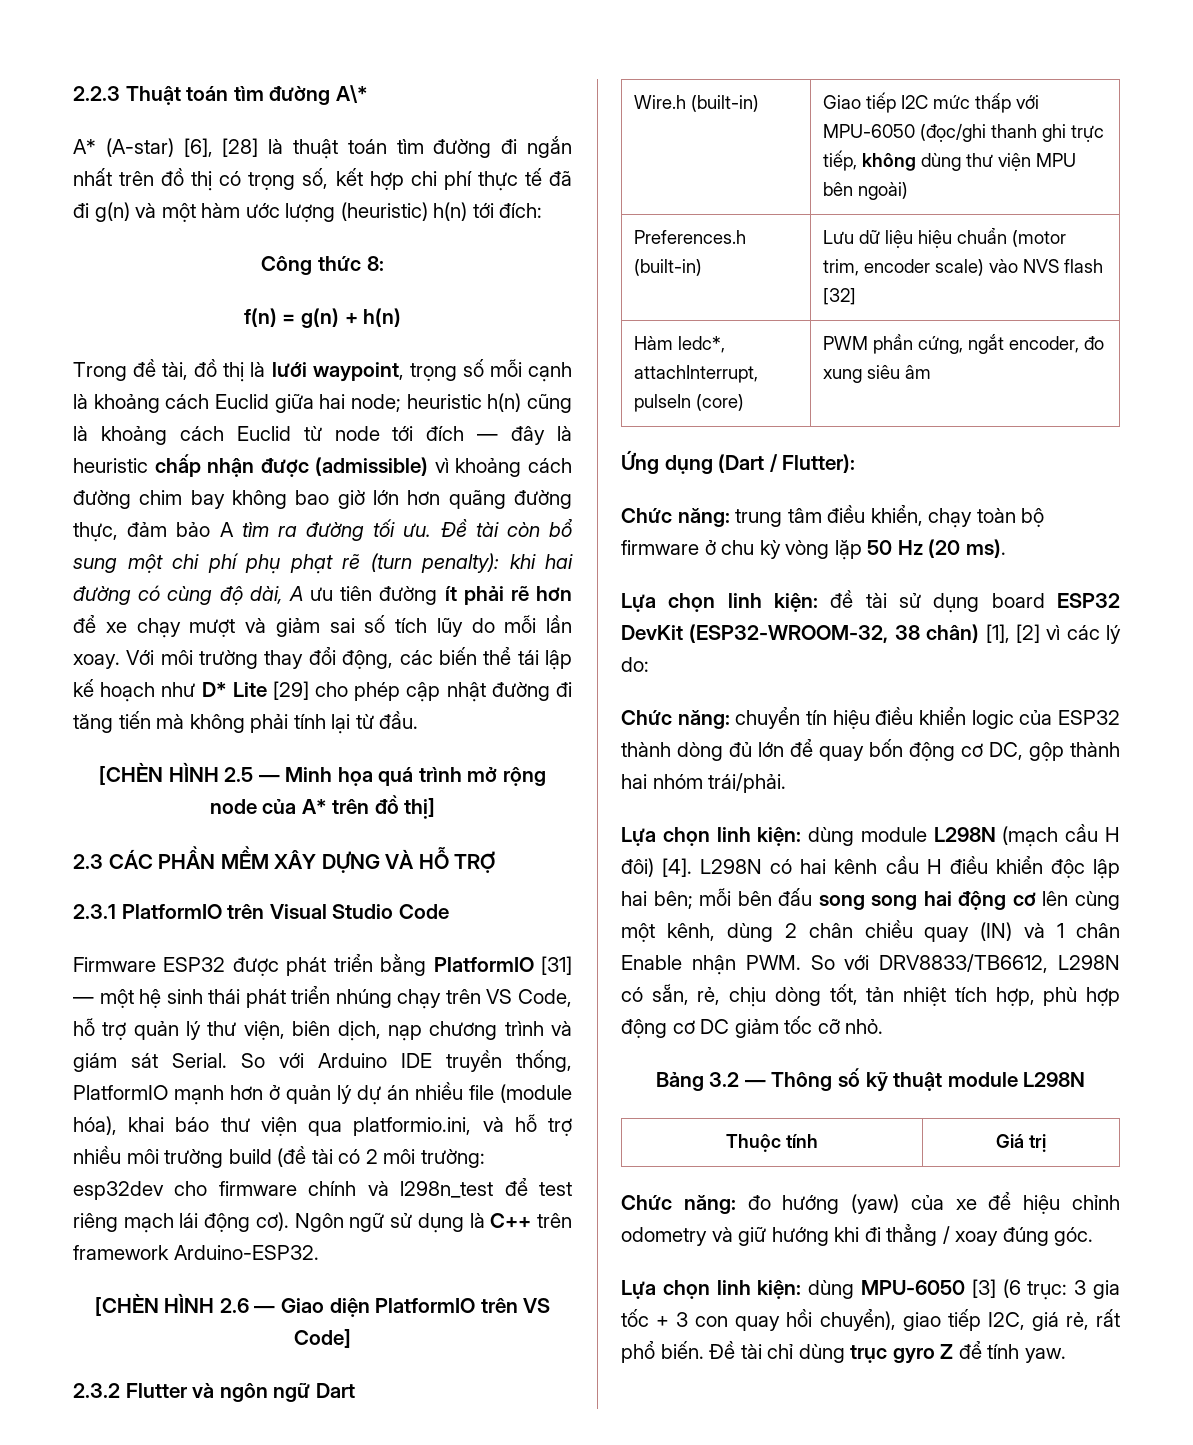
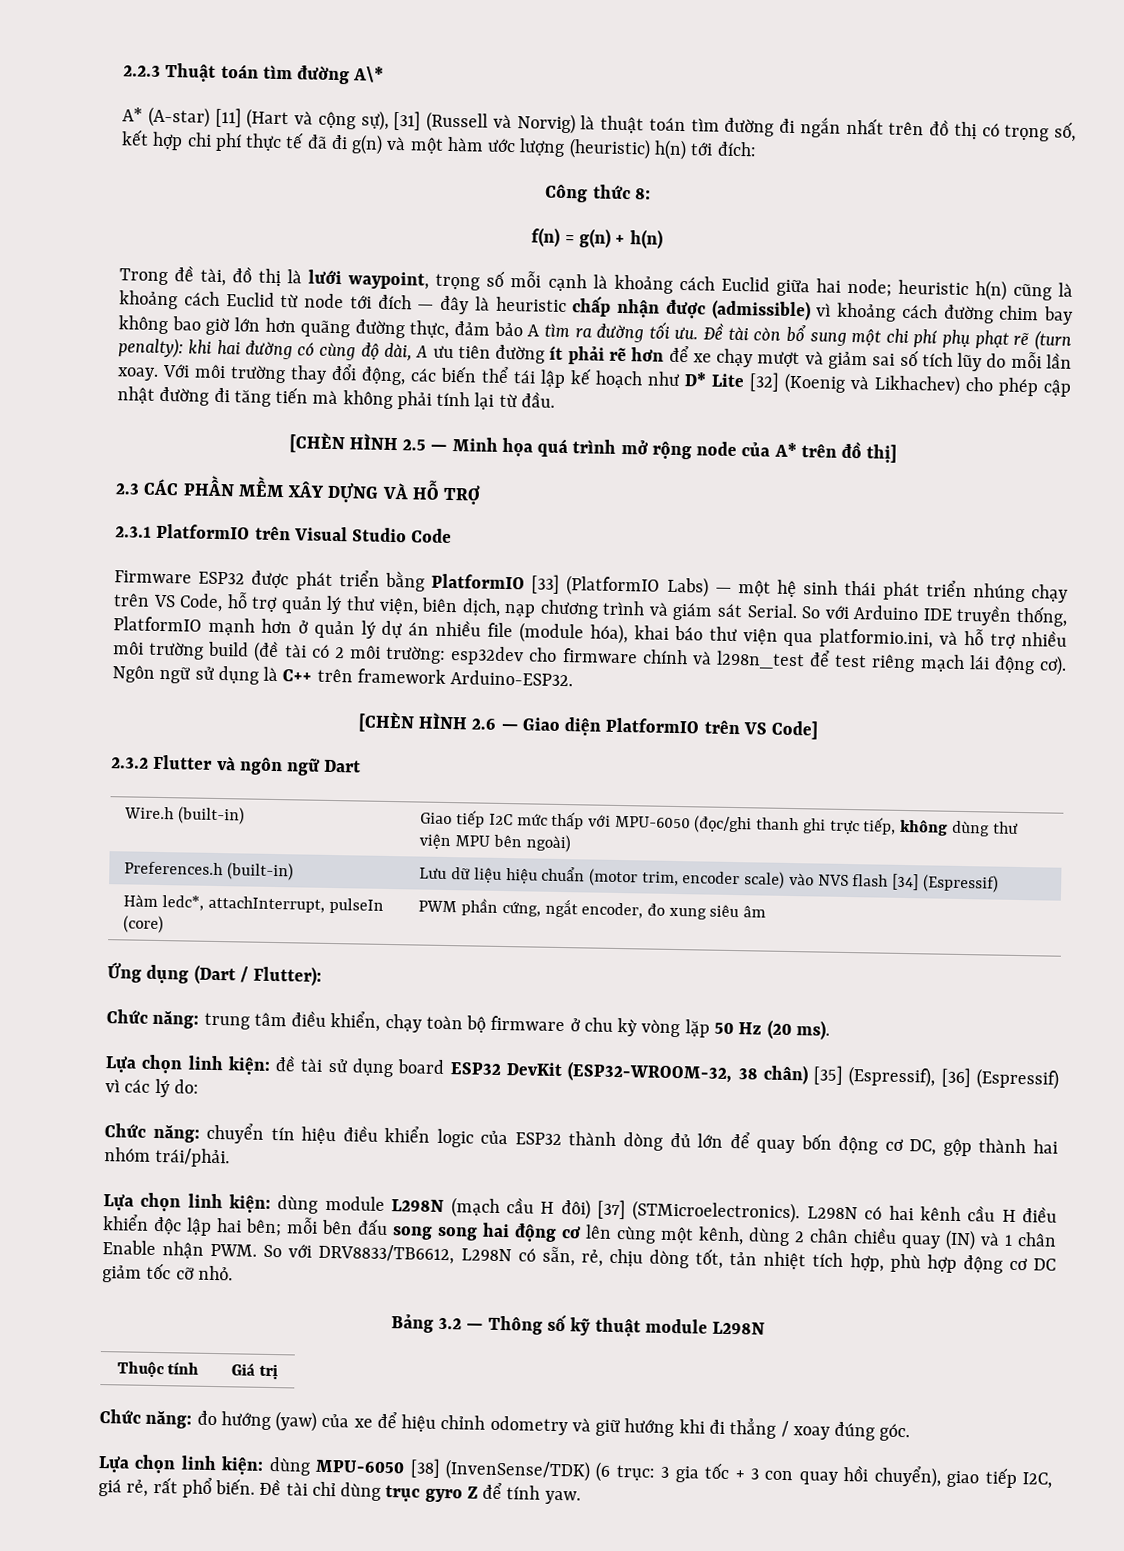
[183,138,259,157] [6], [28] -> [214,107,576,135] [11] (Hart và cộng sự), [31] (Russell và Norvig)
[272,681,309,700] [29] -> [749,372,961,396] [32] (Koenig và Likhachev)
[541,956,572,975] [31] -> [531,574,709,598] [33] (PlatformIO Labs)
[823,288,857,305] [32] -> [892,873,999,893] [34] (Espressif)
[985,624,1040,643] [1], [2] -> [813,1065,1059,1090] [35] (Espressif), [36] (Espressif)
[662,858,693,877] [4]. -> [597,1199,801,1224] [37] (STMicroelectronics).
[971,1279,996,1298] [3] -> [409,1458,591,1482] [38] (InvenSense/TDK)

